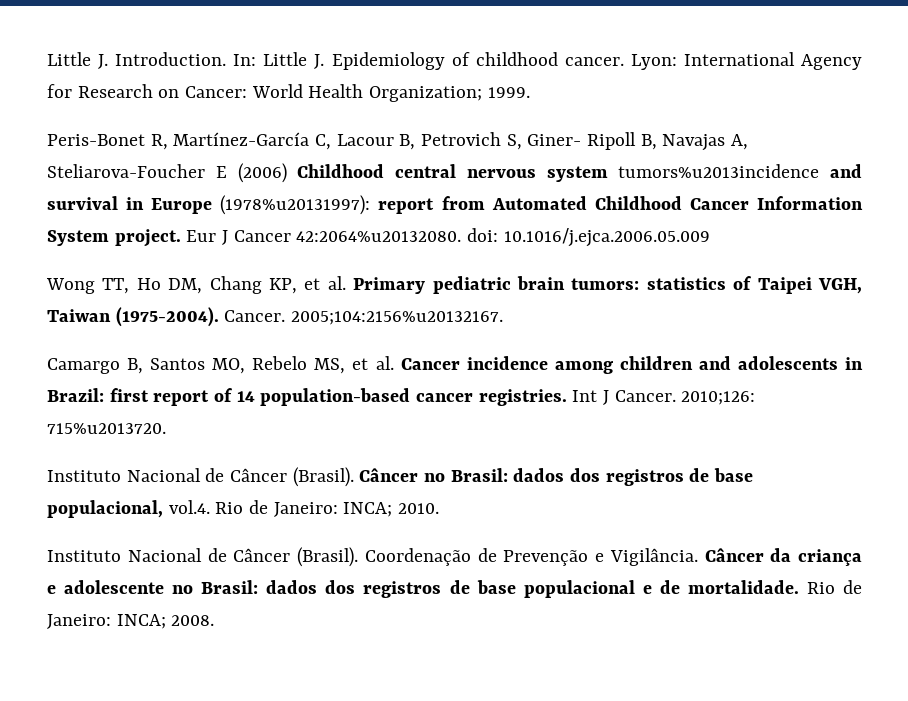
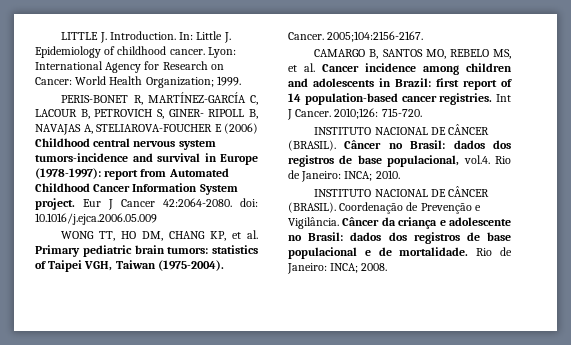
[47,52,91,66] Little -> [61,32,99,40] LITTLE
[47,132,749,151] [47,164,205,178] Peris-Bonet R, Martínez-García C, Lacour B, Petrovich S, Giner- Ripoll B, Navajas A, Steliarova-Foucher -> [61,92,258,105] [35,109,258,119] [35,124,212,135] PERIS-BONET R, MARTÍNEZ-GARCÍA C, LACOUR B, PETROVICH S, GINER- RIPOLL B, NAVAJAS A, STELIAROVA-FOUCHER
[618,164,820,178] tumors%u2013incidence -> [35,153,128,162] tumors-incidence
[220,195,371,215] (1978%u20131997): -> [35,168,101,179] (1978-1997):
[296,231,462,242] 42:2064%u20132080. -> [163,198,232,207] 42:2064-2080.
[46,276,262,294] Wong TT, Ho DM, Chang -> [61,231,206,241] WONG TT, HO DM, CHANG
[291,311,504,325] [47,356,308,374] 2005;104:2156%u20132167. // Camargo B, Santos MO, Rebelo -> [327,31,424,42] [314,49,489,59] 2005;104:2156-2167. // CAMARGO B, SANTOS MO, REBELO
[47,423,166,434] [47,467,354,487] 715%u2013720. // Instituto Nacional de Câncer (Brasil). -> [381,108,422,117] [314,124,490,135] [288,140,336,151] 715-720. // INSTITUTO NACIONAL DE CÂNCER (BRASIL).
[47,547,358,567] Instituto Nacional de Câncer (Brasil). -> [314,186,490,197] [288,202,336,213] INSTITUTO NACIONAL DE CÂNCER (BRASIL).

